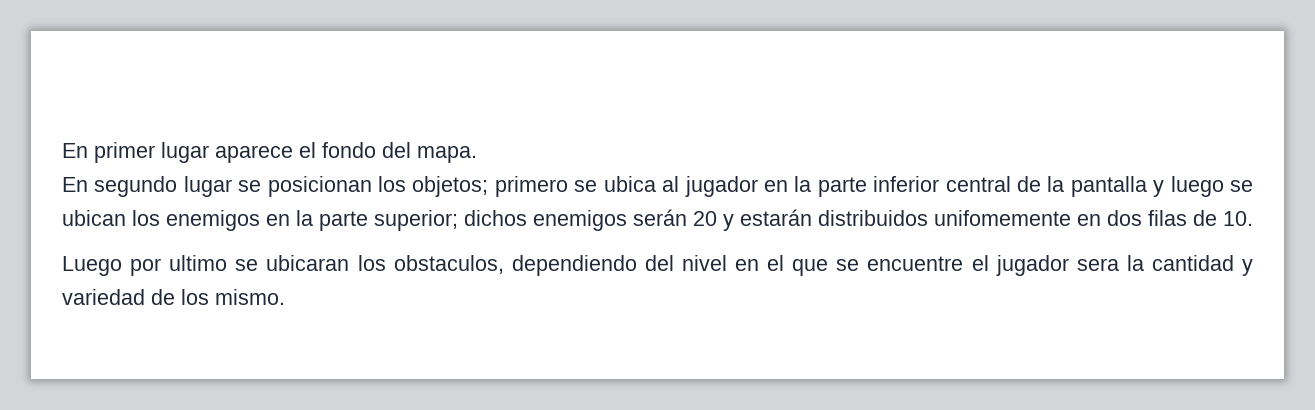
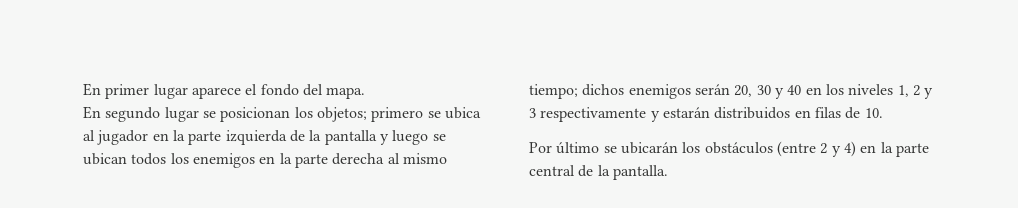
[873,176,1011,192] inferior central -> [225,130,287,145] izquierda
(126, 218) none -> [131,153,167,165] todos
[374,209,1253,231] [62,255,1253,276] [62,289,285,305] superior; dichos enemigos serán 20 y estarán distribuidos unifomemente en dos filas de 10. // Luego por ultimo se ubicaran los obstaculos, dependiendo del nivel en el que se encuentre el jugador sera la cantidad y variedad de los mismo. -> [332,153,447,165] [529,84,934,99] [529,107,883,122] [529,141,929,157] [529,165,668,180] derecha al mismo tiempo; dichos enemigos serán 20, 30 y 40 en los niveles 1, 2 y 3 respectivamente y estarán distribuidos en filas de 10. // Por último se ubicarán los obstáculos (entre 2 y 4) en la parte central de la pantalla.

